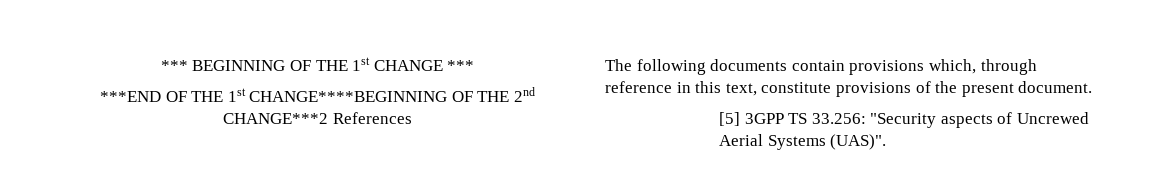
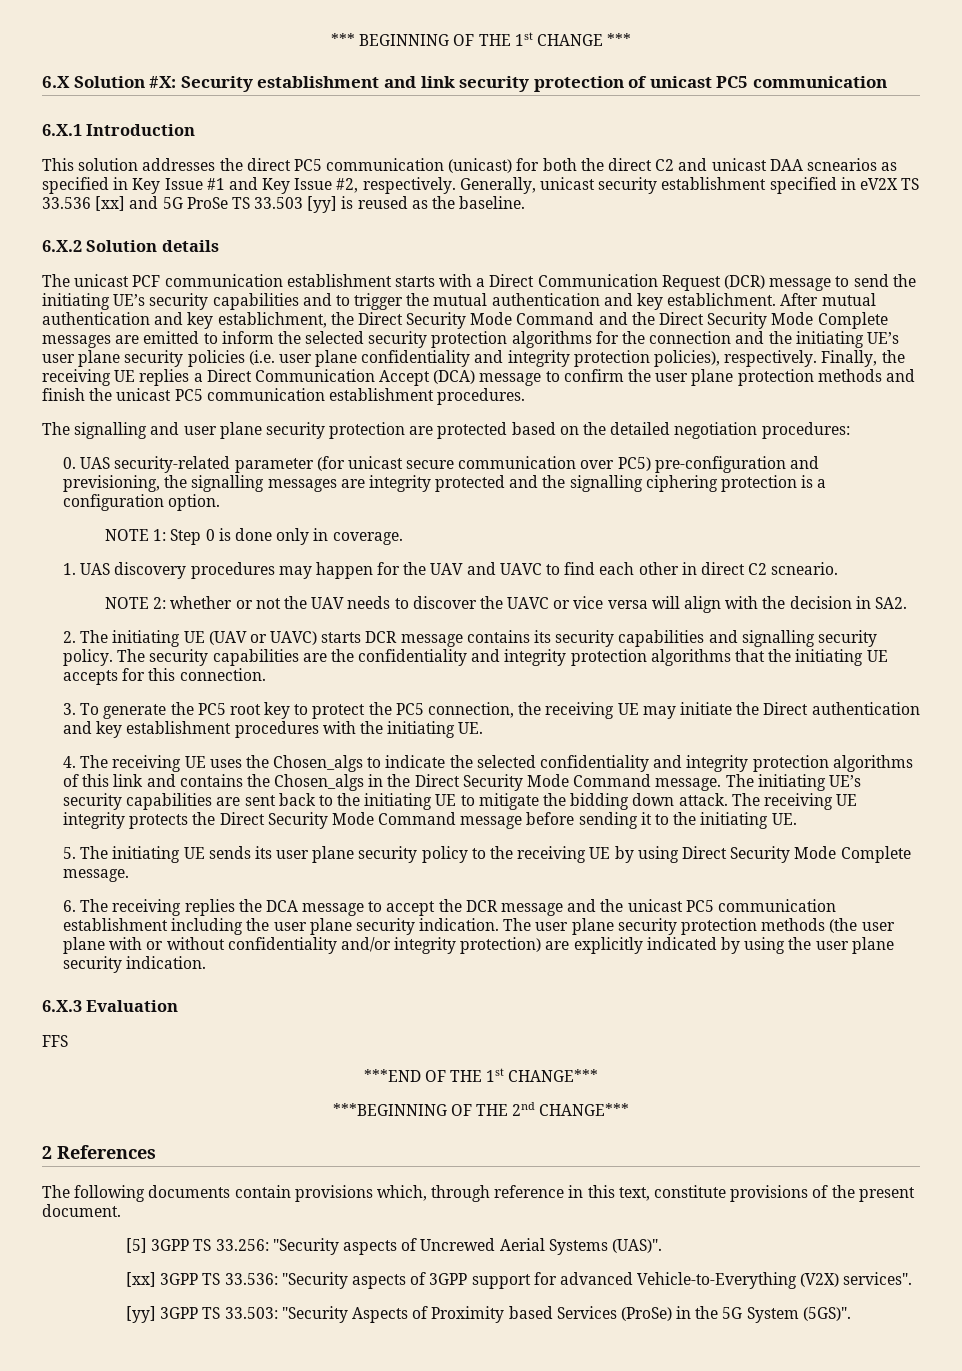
(475, 65) none -> [42,76,888,92] [42,124,196,136] [42,158,898,173] [42,177,920,194] [42,196,526,213] [42,240,219,252] [42,274,916,291] [42,293,876,310] [42,312,888,329] [42,331,899,348] [42,350,905,367] [42,369,915,386] [42,388,526,405] [42,422,850,439] [63,456,820,473] [63,475,827,492] [63,494,221,511] [105,528,403,545] [63,562,839,579] [105,596,907,613] [63,630,877,647] [63,649,888,666] [63,668,266,685] [63,702,920,719] [63,721,484,738] [63,755,913,772] [63,774,861,791] [63,793,858,810] [63,812,797,829] [63,846,911,863] [63,869,130,882] [63,899,836,916] [63,918,895,935] [63,937,894,954] [63,956,207,973] [42,1000,179,1012] [42,1035,68,1047] // 6.X Solution #X: Security establishment and link security protection of unicast PC5 communication // 6.X.1 Introduction // This solution addresses the direct PC5 communication (unicast) for both the direct C2 and unicast DAA scnearios as specified in Key Issue #1 and Key Issue #2, respectively. Generally, unicast security establishment specified in eV2X TS 33.536 [xx] and 5G ProSe TS 33.503 [yy] is reused as the baseline. // 6.X.2 Solution details // The unicast PCF communication establishment starts with a Direct Communication Request (DCR) message to send the initiating UE’s security capabilities and to trigger the mutual authentication and key establichment. After mutual authentication and key establichment, the Direct Security Mode Command and the Direct Security Mode Complete messages are emitted to inform the selected security protection algorithms for the connection and the initiating UE’s user plane security policies (i.e. user plane confidentiality and integrity protection policies), respectively. Finally, the receiving UE replies a Direct Communication Accept (DCA) message to confirm the user plane protection methods and finish the unicast PC5 communication establishment procedures. // The signalling and user plane security protection are protected based on the detailed negotiation procedures: // 0. UAS security-related parameter (for unicast secure communication over PC5) pre-configuration and previsioning, the signalling messages are integrity protected and the signalling ciphering protection is a configuration option. // NOTE 1: Step 0 is done only in coverage. // 1. UAS discovery procedures may happen for the UAV and UAVC to find each other in direct C2 scneario. // NOTE 2: whether or not the UAV needs to discover the UAVC or vice versa will align with the decision in SA2. // 2. The initiating UE (UAV or UAVC) starts DCR message contains its security capabilities and signalling security policy. The security capabilities are the confidentiality and integrity protection algorithms that the initiating UE accepts for this connection. // 3. To generate the PC5 root key to protect the PC5 connection, the receiving UE may initiate the Direct authentication and key establishment procedures with the initiating UE. // 4. The receiving UE uses the Chosen_algs to indicate the selected confidentiality and integrity protection algorithms of this link and contains the Chosen_algs in the Direct Security Mode Command message. The initiating UE’s security capabilities are sent back to the initiating UE to mitigate the bidding down attack. The receiving UE integrity protects the Direct Security Mode Command message before sending it to the initiating UE. // 5. The initiating UE sends its user plane security policy to the receiving UE by using Direct Security Mode Complete message. // 6. The receiving replies the DCA message to accept the DCR message and the unicast PC5 communication establishment including the user plane security indication. The user plane security protection methods (the user plane with or without confidentiality and/or integrity protection) are explicitly indicated by using the user plane security indication. // 6.X.3 Evaluation // FFS
[249,91,448,102] CHANGE****BEGINNING -> [508,1069,599,1082] [332,1103,447,1116] CHANGE*** // ***BEGINNING
[223,113,329,124] CHANGE***2 -> [539,1103,630,1116] [42,1146,52,1159] CHANGE*** // 2
(887, 142) none -> [126,1272,913,1289] [126,1306,851,1323] // [xx] 3GPP TS 33.536: "Security aspects of 3GPP support for advanced Vehicle-to-Everything (V2X) services". // [yy] 3GPP TS 33.503: "Security Aspects of Proximity based Services (ProSe) in the 5G System (5GS)".

